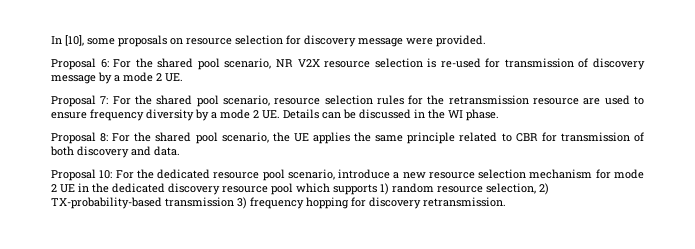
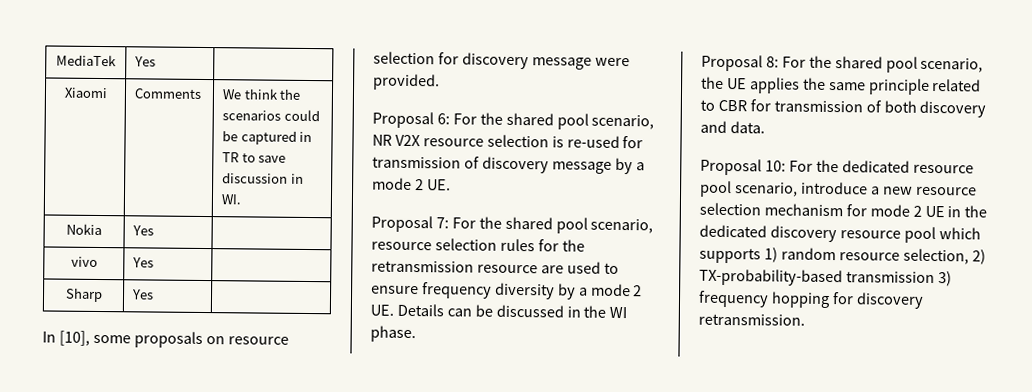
(51, 40) none -> [56,54,117,67] [134,56,157,67] [63,87,108,99] [134,88,203,99] [222,88,302,100] [222,109,320,122] [222,130,313,145] [222,152,287,163] [222,172,304,184] [221,194,243,205] [66,223,102,236] [132,225,155,236] [70,256,98,267] [132,257,155,268] [64,287,103,303] [131,289,155,300] MediaTek | Yes | // Xiaomi | Comments | We think the scenarios could be captured in TR to save discussion in WI. // Nokia | Yes | // vivo | Yes | // Sharp | Yes | //

